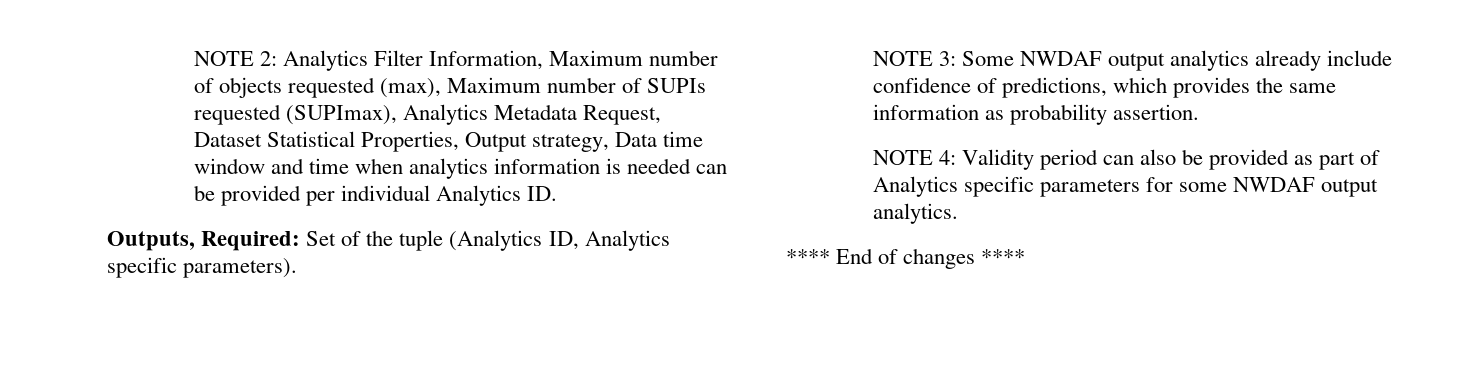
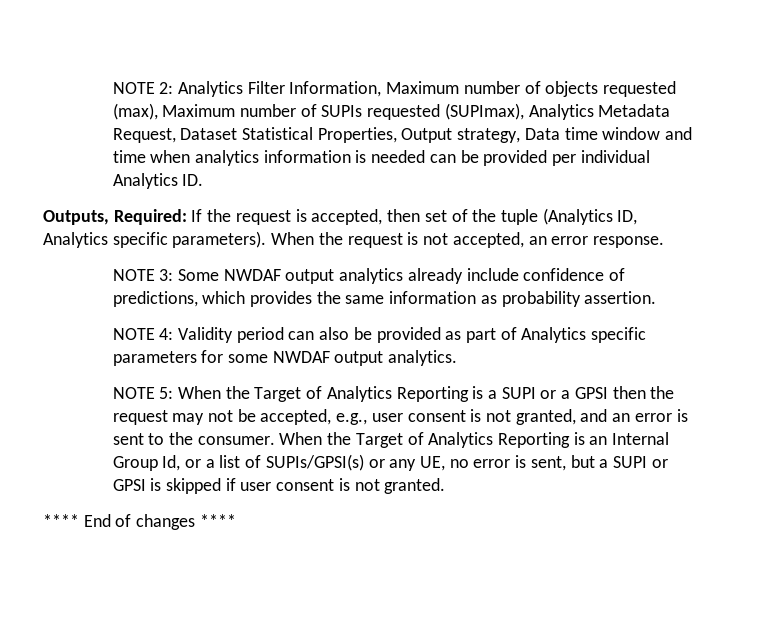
[306,231,337,246] Set -> [191,209,447,225] If the request is accepted, then set
(298, 268) none -> [271,232,664,248] When the request is not accepted, an error response.
(958, 213) none -> [112,386,675,402] [112,409,688,425] [112,432,670,448] [112,454,668,471] [112,478,446,494] // NOTE 5: When the Target of Analytics Reporting is a SUPI or a GPSI then the request may not be accepted, e.g., user consent is not granted, and an error is sent to the consumer. When the Target of Analytics Reporting is an Internal Group Id, or a list of SUPIs/GPSI(s) or any UE, no error is sent, but a SUPI or GPSI is skipped if user consent is not granted.

